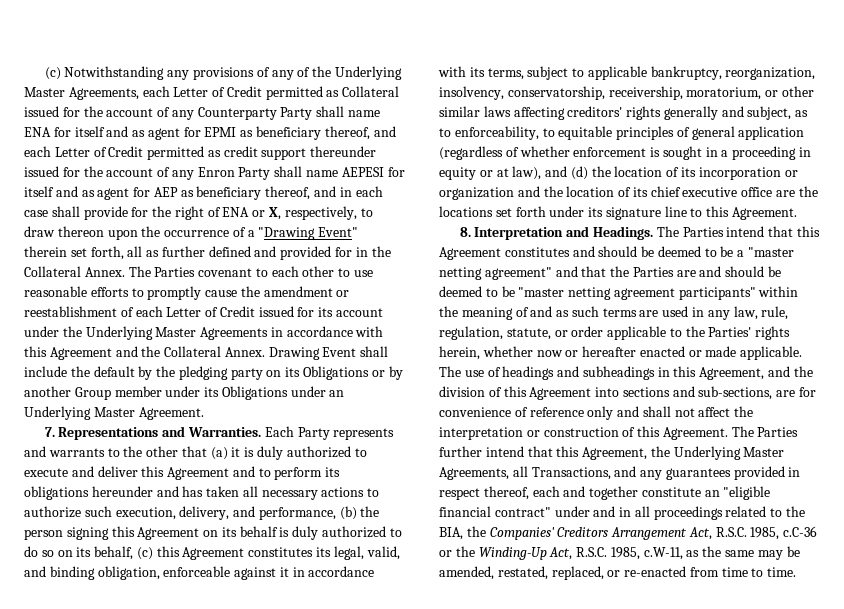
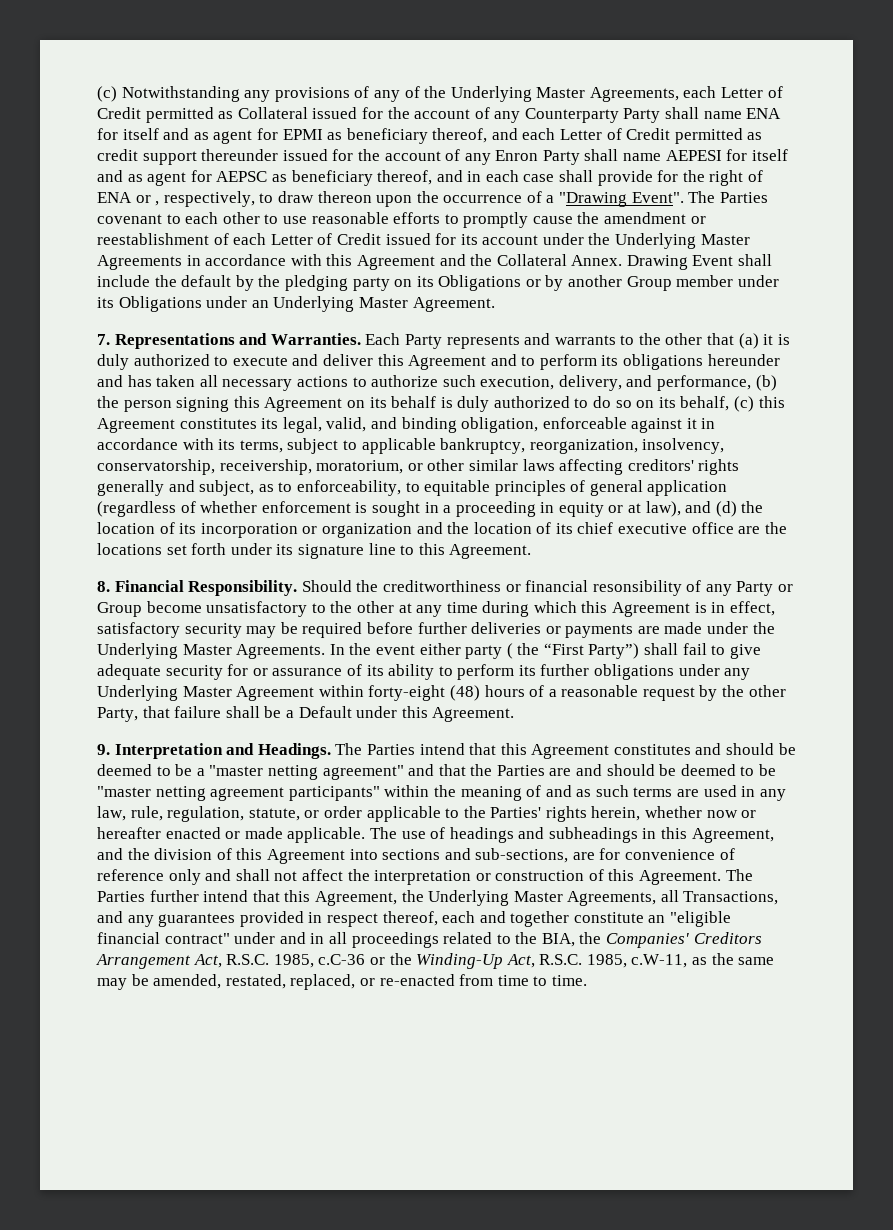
[153,187,178,197] AEP -> [216,171,268,182] AEPSC
[269,207,282,220] X, -> [155,201,160,206] ,
[318,227,359,237] [24,246,391,260] [24,266,125,277] Event" therein set forth, all as further defined and provided for in the Collateral Annex. -> [631,192,684,203] Event".
(471, 232) none -> [114,580,794,596] [97,601,775,617] [97,622,775,638] [97,643,761,659] [97,664,751,680] [97,685,786,701] [97,706,515,722] [97,744,110,755] Financial Responsibility. Should the creditworthiness or financial resonsibility of any Party or Group become unsatisfactory to the other at any time during which this Agreement is in effect, satisfactory security may be required before further deliveries or payments are made under the Underlying Master Agreements. In the event either party ( the “First Party”) shall fail to give adequate security for or assurance of its ability to perform its further obligations under any Underlying Master Agreement within forty-eight (48) hours of a reasonable request by the other Party, that failure shall be a Default under this Agreement. // 9.

